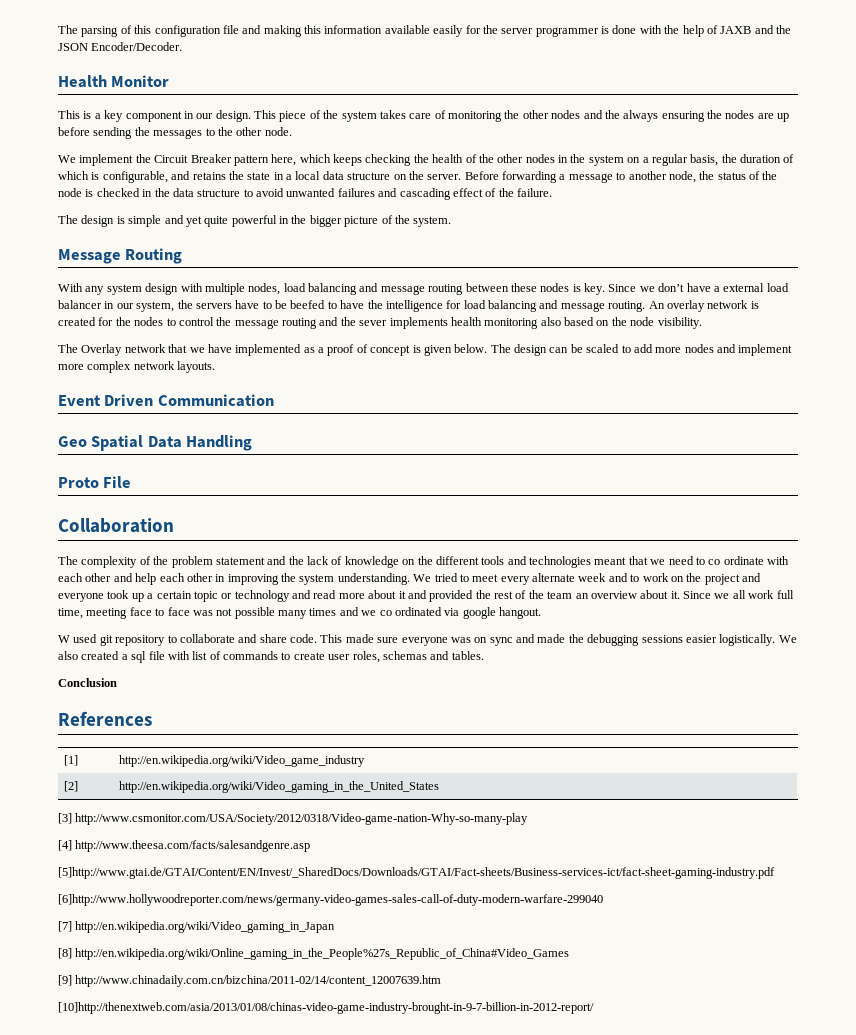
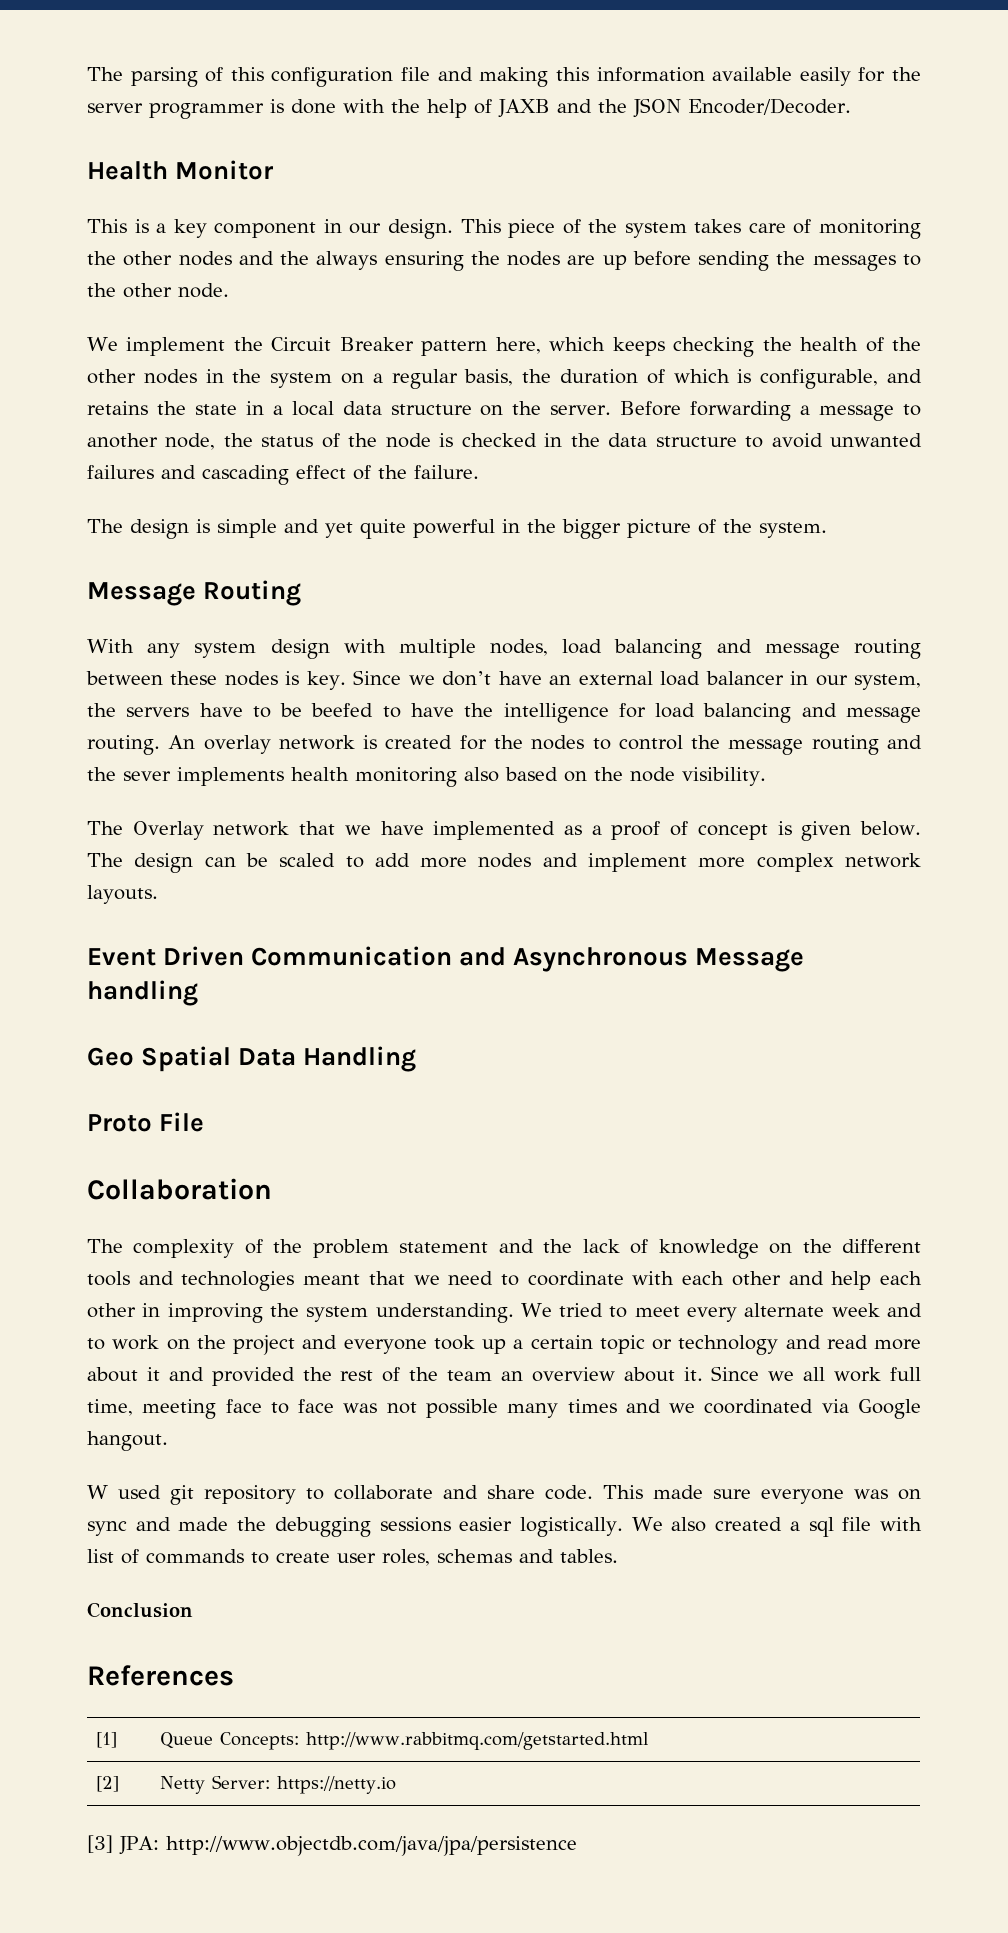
[713,286,720,292] a -> [549,675,572,685] an
(274, 400) none -> [459,947,805,972] [87,980,198,1006] and Asynchronous Message handling
[708,556,764,565] co ordinate -> [527,1271,624,1286] coordinate
[379,607,496,619] co ordinated via google -> [704,1399,922,1419] coordinated via Google
[119,755,366,767] [64,781,79,792] [119,781,440,793] [58,813,529,825] [58,840,311,852] [58,867,775,879] [58,894,603,906] [58,921,336,933] [58,948,570,960] [58,975,442,987] [58,1002,594,1014] http://en.wikipedia.org/wiki/Video_game_industry // [2] | http://en.wikipedia.org/wiki/Video_gaming_in_the_United_States // [3] http://www.csmonitor.com/USA/Society/2012/0318/Video-game-nation-Why-so-many-play // [4] http://www.theesa.com/facts/salesandgenre.asp // [5]http://www.gtai.de/GTAI/Content/EN/Invest/_SharedDocs/Downloads/GTAI/Fact-sheets/Business-services-ict/fact-sheet-gaming-industry.pdf // [6]http://www.hollywoodreporter.com/news/germany-video-games-sales-call-of-duty-modern-warfare-299040 // [7] http://en.wikipedia.org/wiki/Video_gaming_in_Japan // [8] http://en.wikipedia.org/wiki/Online_gaming_in_the_People%27s_Republic_of_China#Video_Games // [9] http://www.chinadaily.com.cn/bizchina/2011-02/14/content_12007639.htm // [10]http://thenextweb.com/asia/2013/01/08/chinas-video-game-industry-brought-in-9-7-billion-in-2012-report/ -> [160,1732,650,1750] [96,1776,120,1792] [160,1775,397,1794] [87,1835,577,1856] Queue Concepts: http://www.rabbitmq.com/getstarted.html // [2] | Netty Server: https://netty.io // [3] JPA: http://www.objectdb.com/java/jpa/persistence

